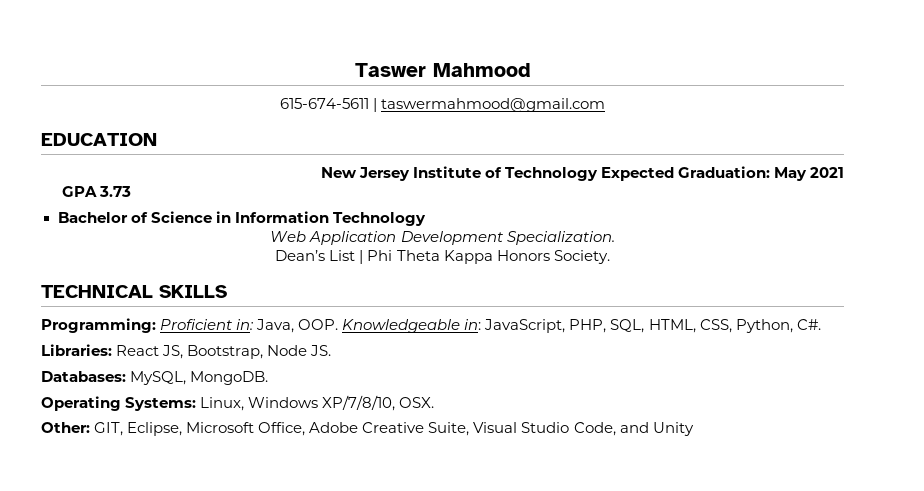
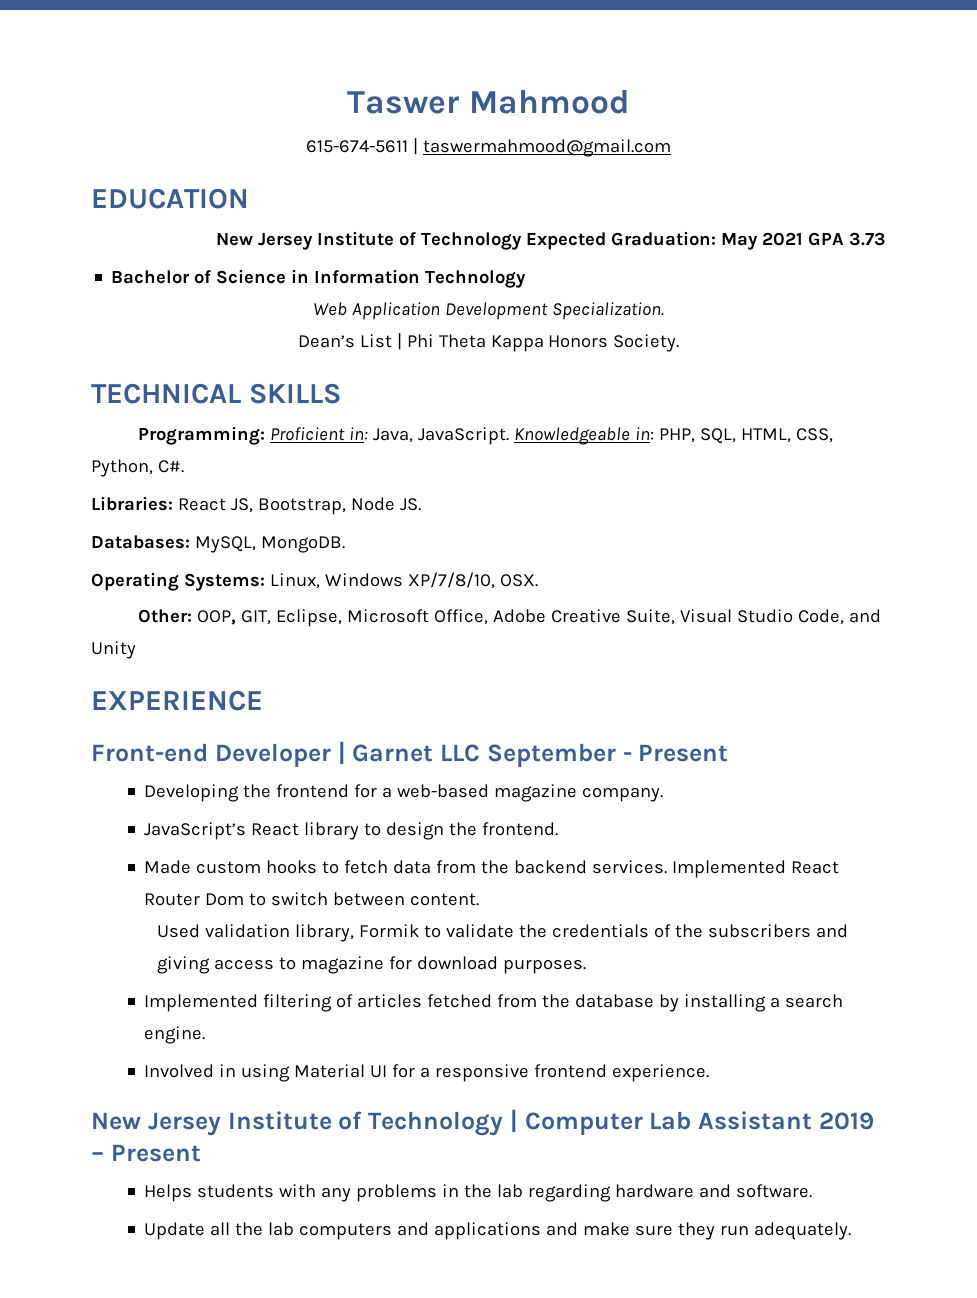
(844, 172) // -> (804, 239) none
[298,319,339,330] OOP. -> [417,427,509,445] JavaScript.
[484,319,566,333] JavaScript, -> (654, 433) none
(90, 427) none -> [196,610,236,625] OOP,
(694, 429) none -> [91,690,263,711] [91,741,729,767] [144,784,664,802] [144,822,559,840] [144,860,840,878] [144,892,480,906] [156,924,848,942] [156,956,586,974] [144,994,844,1012] [144,1026,206,1044] [144,1064,710,1082] [91,1109,874,1136] [91,1144,201,1162] [144,1184,813,1202] [144,1222,852,1240] // EXPERIENCE // Front-end Developer | Garnet LLC September - Present // Developing the frontend for a web-based magazine company. // JavaScript’s React library to design the frontend. // Made custom hooks to fetch data from the backend services. Implemented React Router Dom to switch between content. // Used validation library, Formik to validate the credentials of the subscribers and giving access to magazine for download purposes. // Implemented filtering of articles fetched from the database by installing a search engine. // Involved in using Material UI for a responsive frontend experience. // New Jersey Institute of Technology | Computer Lab Assistant 2019 – Present // Helps students with any problems in the lab regarding hardware and software. // Update all the lab computers and applications and make sure they run adequately.

